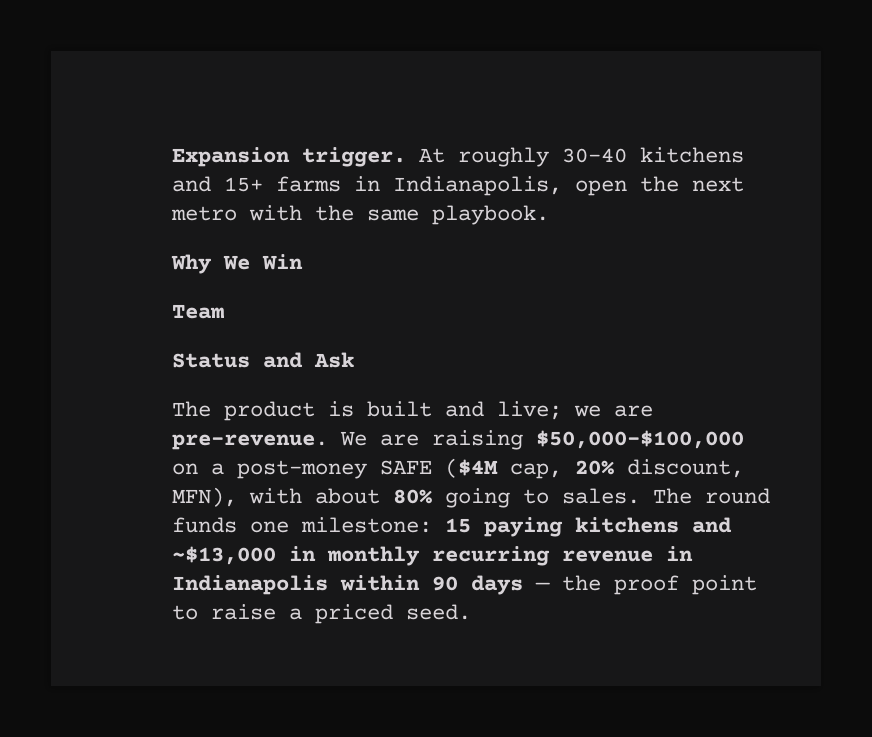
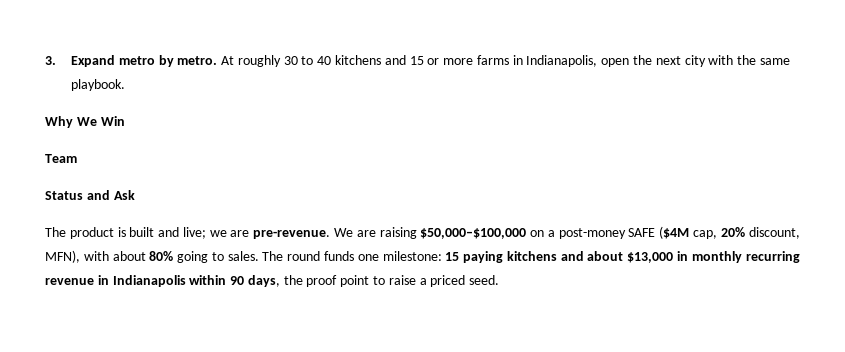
[172,147,744,167] [172,176,263,192] Expansion trigger. At roughly 30–40 kitchens and 15+ -> [45,55,474,67] 3. Expand metro by metro. At roughly 30 to 40 kitchens and 15 or more
[171,206,237,221] metro -> [684,55,706,67] city
[172,546,276,565] ~$13,000 -> [587,251,674,263] about $13,000
[471,575,550,595] days — -> [247,275,280,287] days,

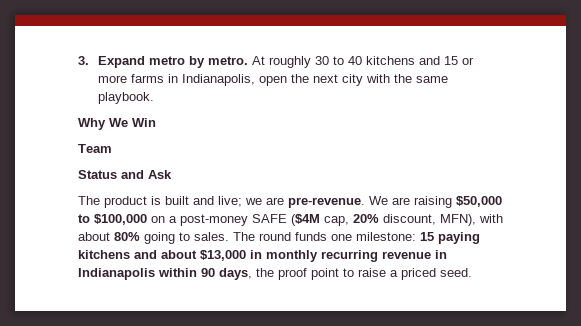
[420,228,527,239] $50,000–$100,000 -> [456,196,502,207] [78,214,147,225] $50,000 to $100,000

